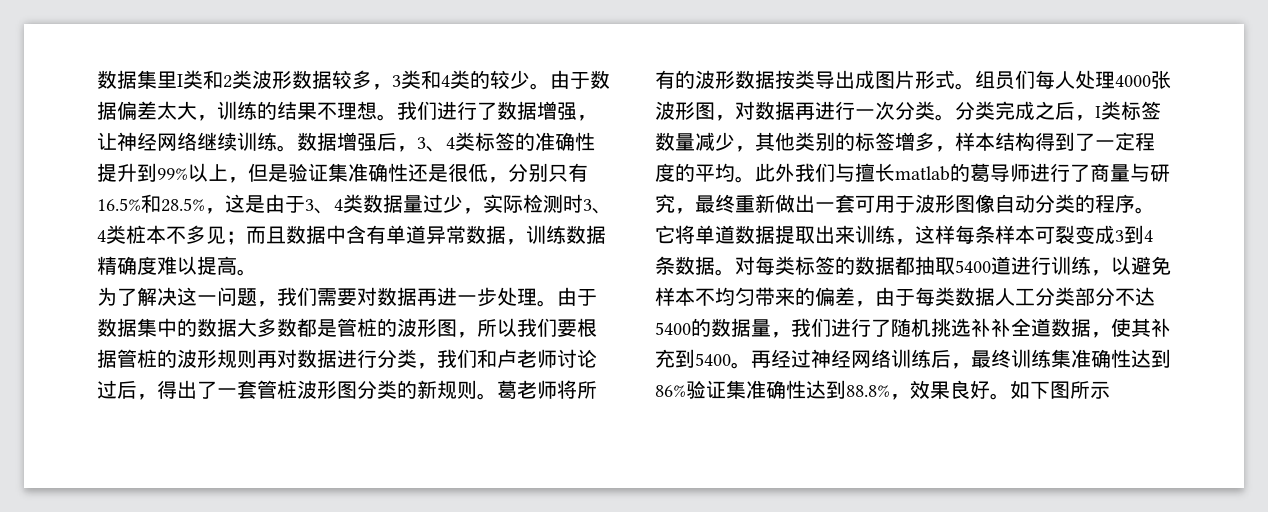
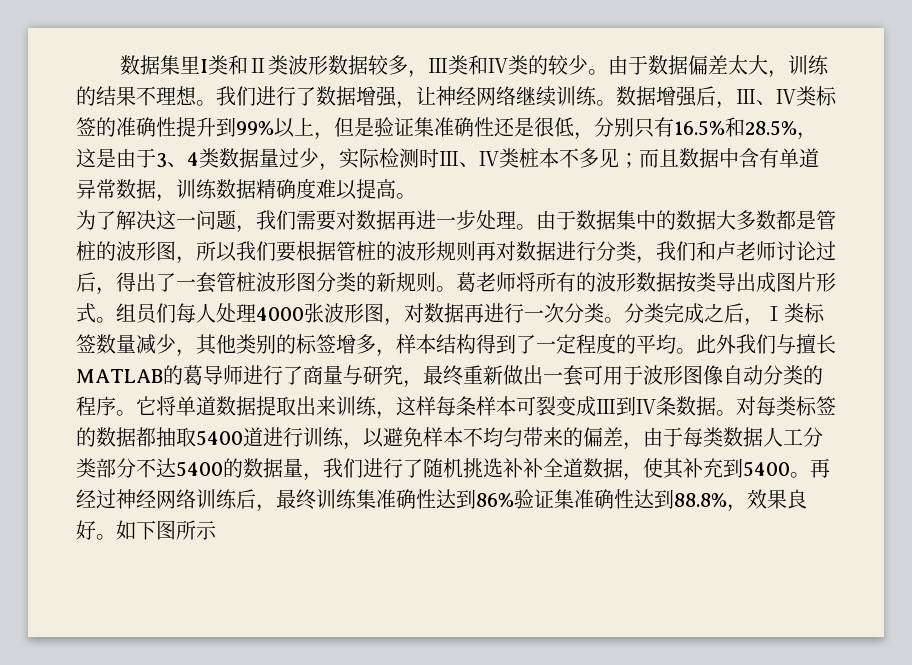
[223,75,232,88] 2 -> [247,58,268,73] Ⅱ
[392,70,450,89] 3类和4 -> [427,55,508,75] Ⅲ类和Ⅳ
[417,137,455,152] 3、4 -> [736,89,796,105] Ⅲ、Ⅳ
[583,199,612,214] [97,230,106,242] 3、4 -> [439,151,499,167] Ⅲ、Ⅳ
[895,166,950,181] matlab -> [76,369,163,383] MATLAB
[1115,225,1153,244] 3到4 -> [596,396,656,416] Ⅲ到Ⅳ

